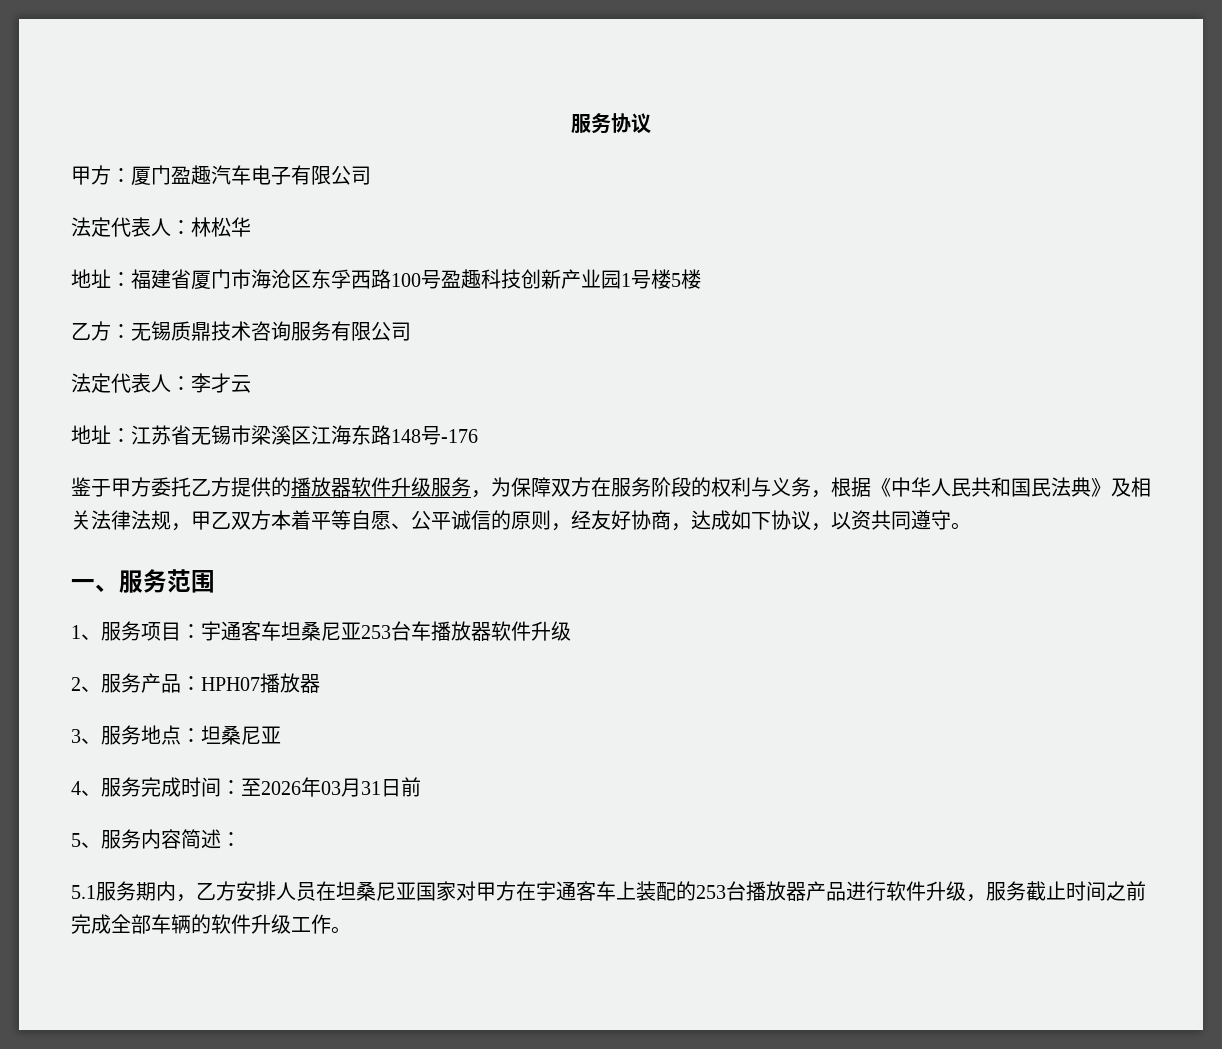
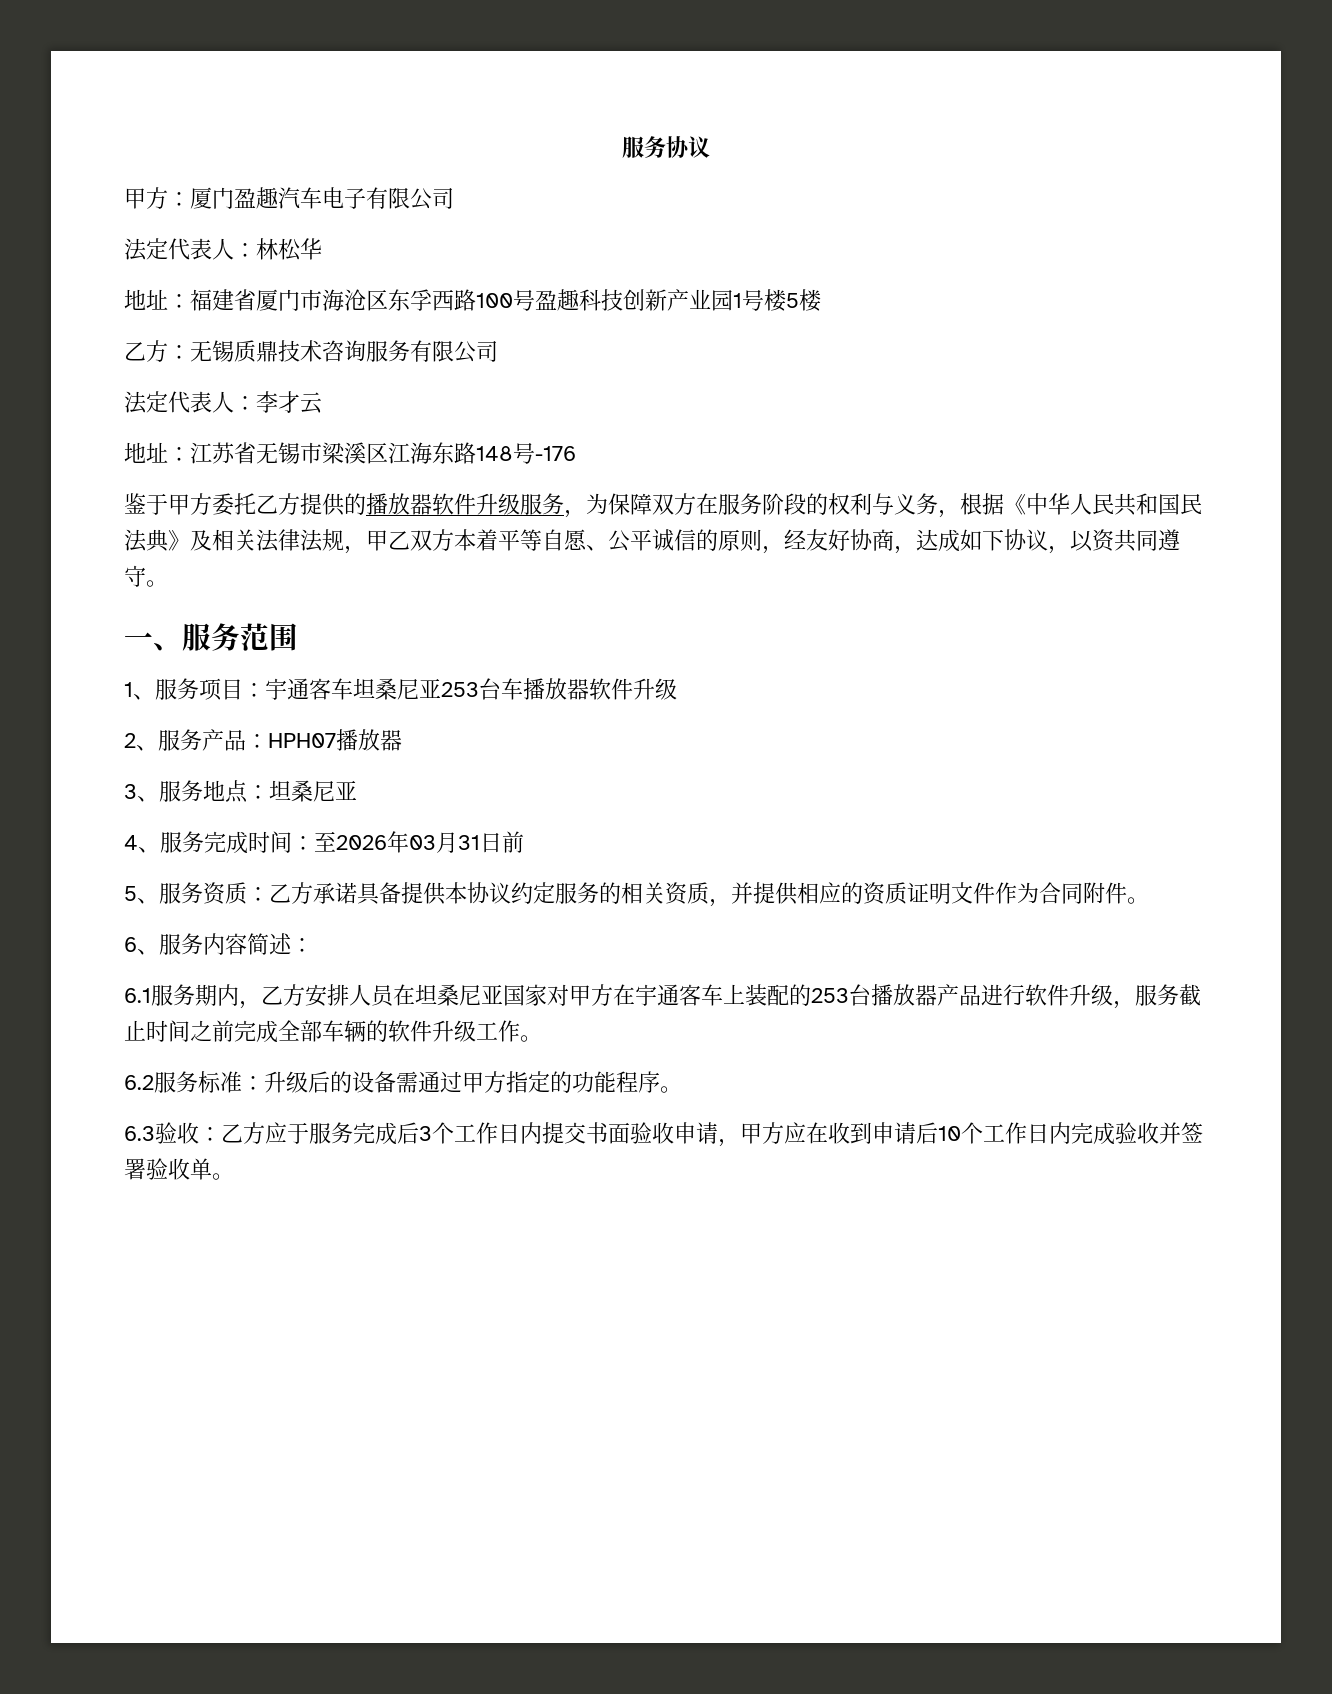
(141, 839) none -> [203,882,1149,907] [124,933,203,955] 资质：乙方承诺具备提供本协议约定服务的相关资质，并提供相应的资质证明文件作为合同附件。 // 6、服务
[71,885,96,899] 5.1 -> [124,988,151,1003] 6.1
(351, 930) none -> [124,1071,682,1093] [124,1122,1203,1147] [124,1158,234,1180] // 6.2服务标准：升级后的设备需通过甲方指定的功能程序。 // 6.3验收：乙方应于服务完成后3个工作日内提交书面验收申请，甲方应在收到申请后10个工作日内完成验收并签署验收单。

